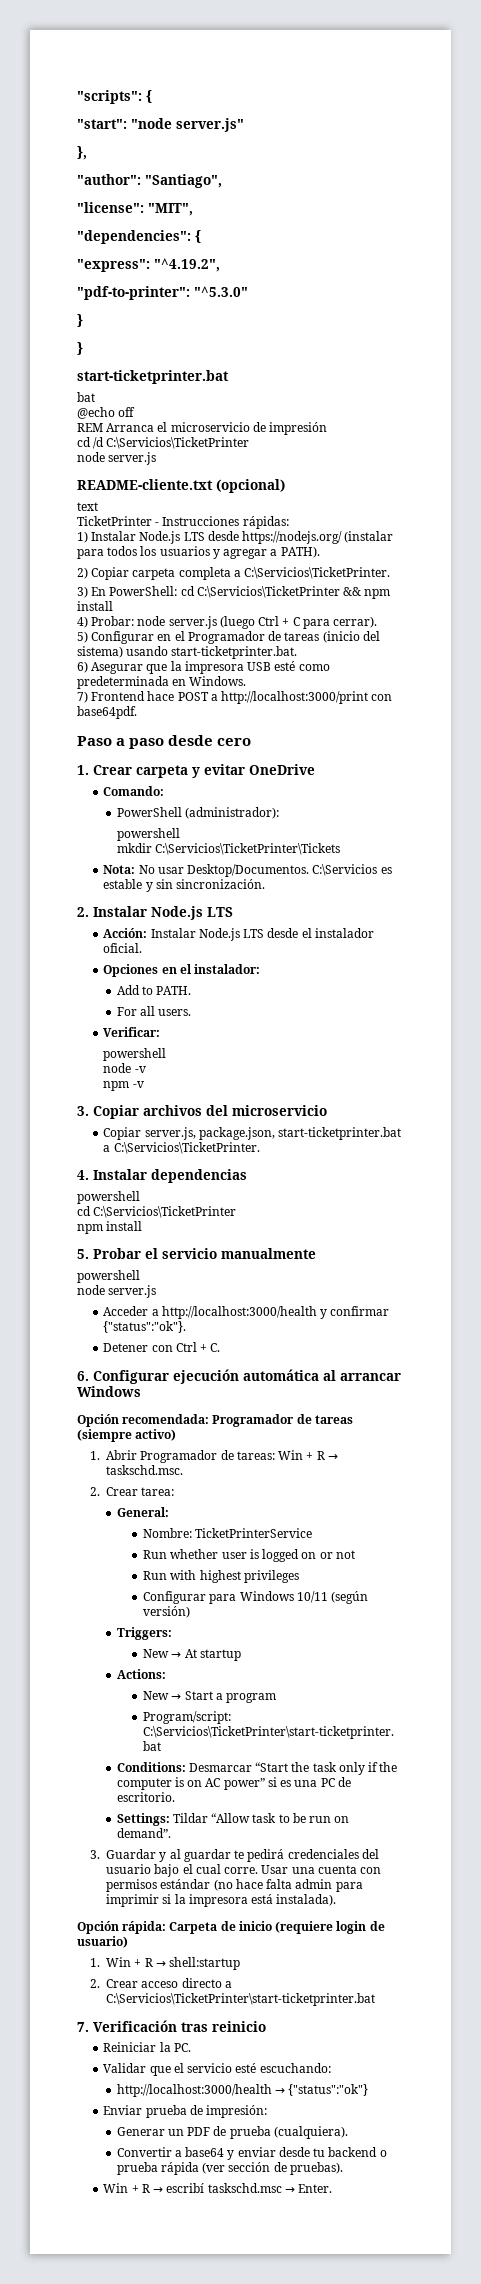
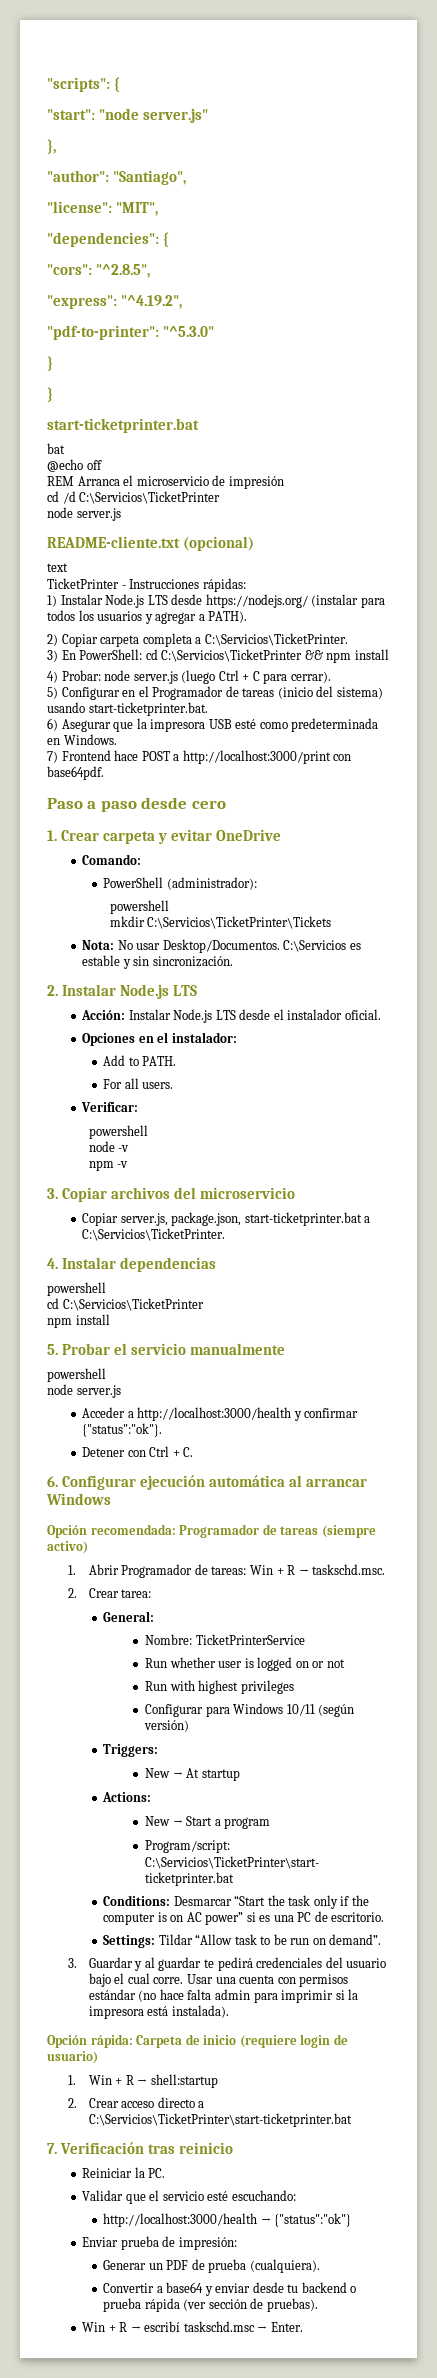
(201, 236) none -> [47,264,150,278] // "cors": "^2.8.5",

